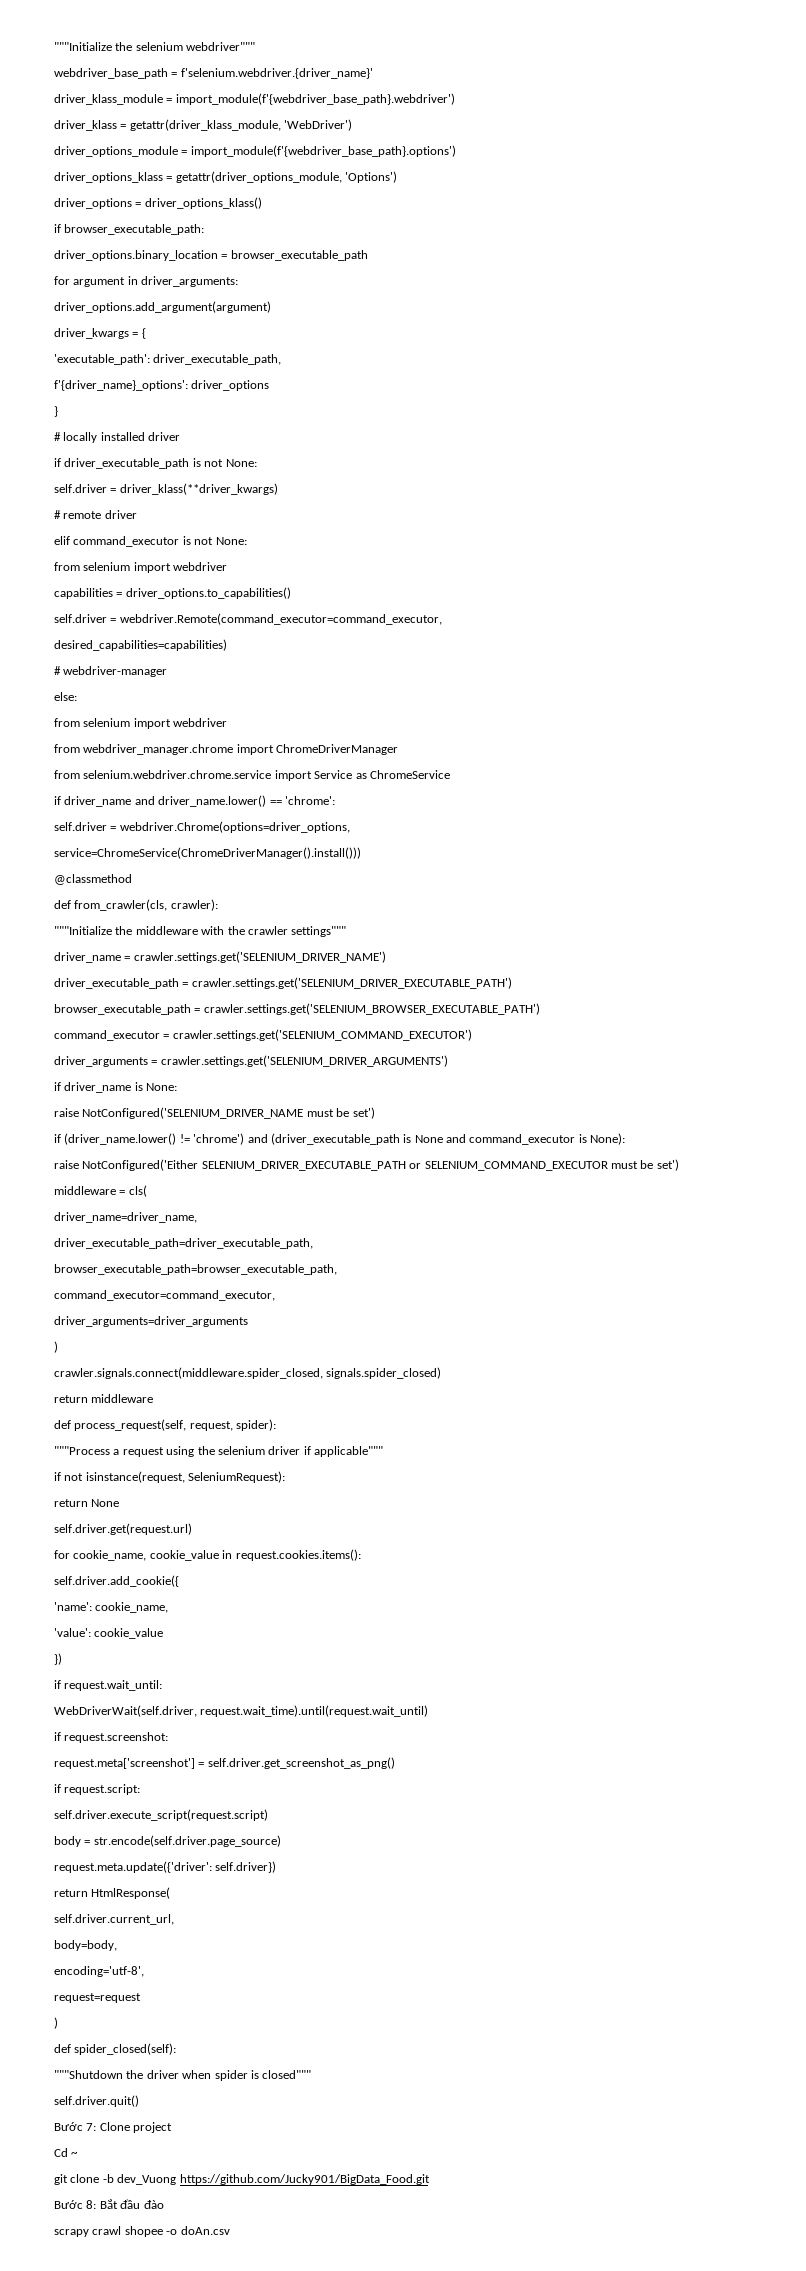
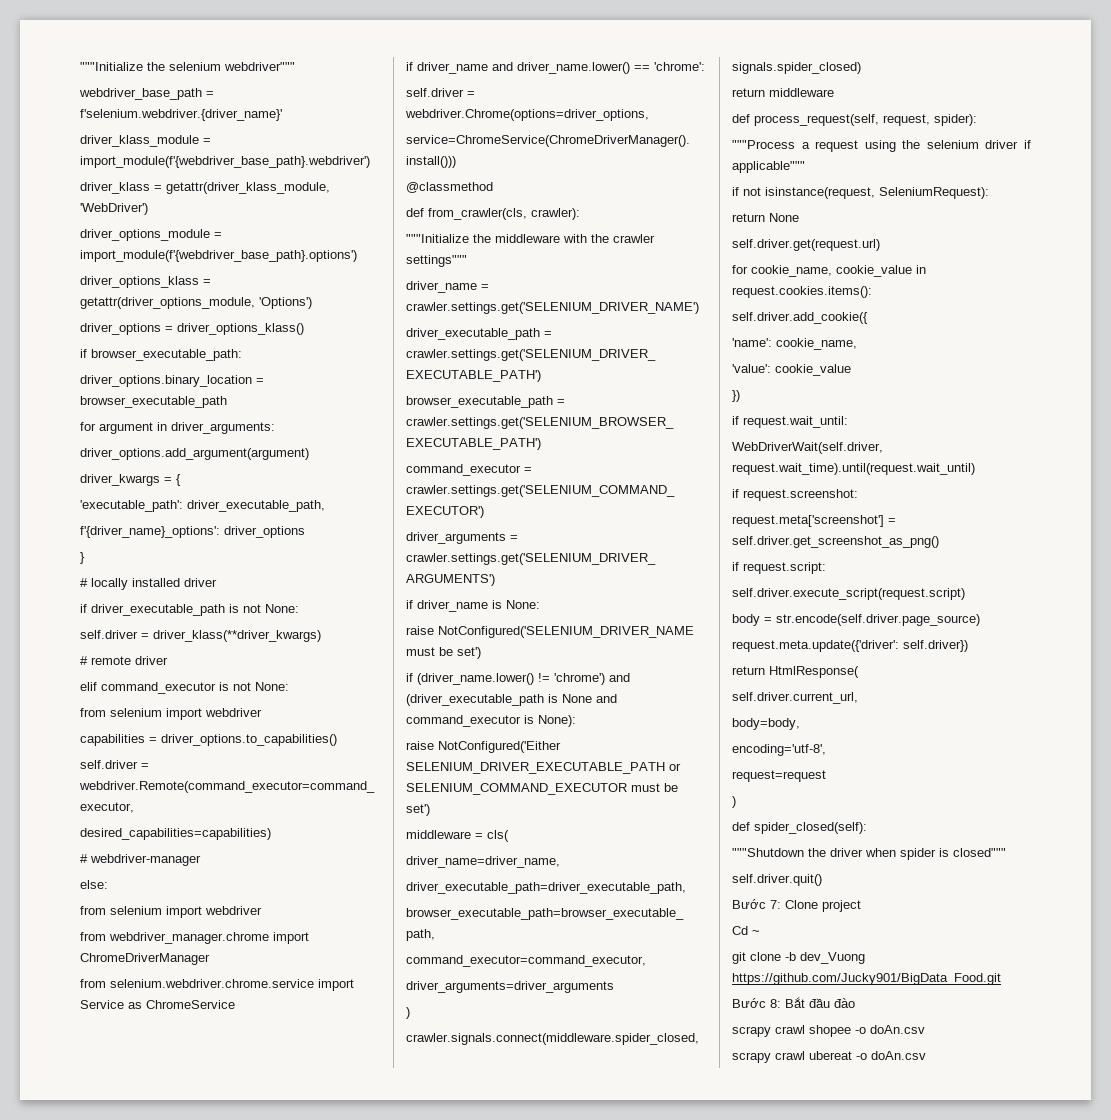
(230, 2230) none -> [732,1051,926,1063] // scrapy crawl ubereat -o doAn.csv

